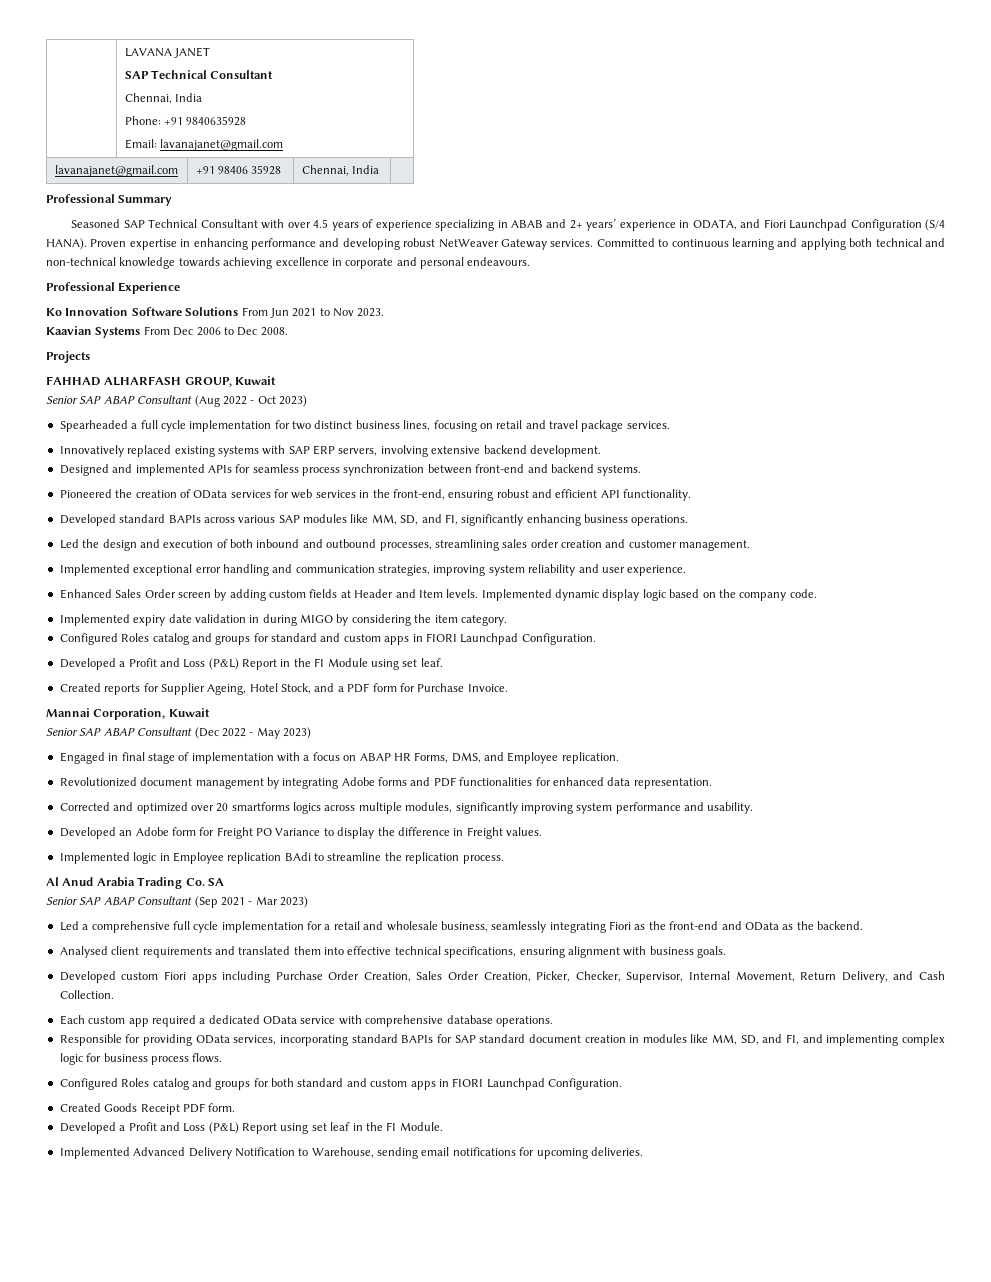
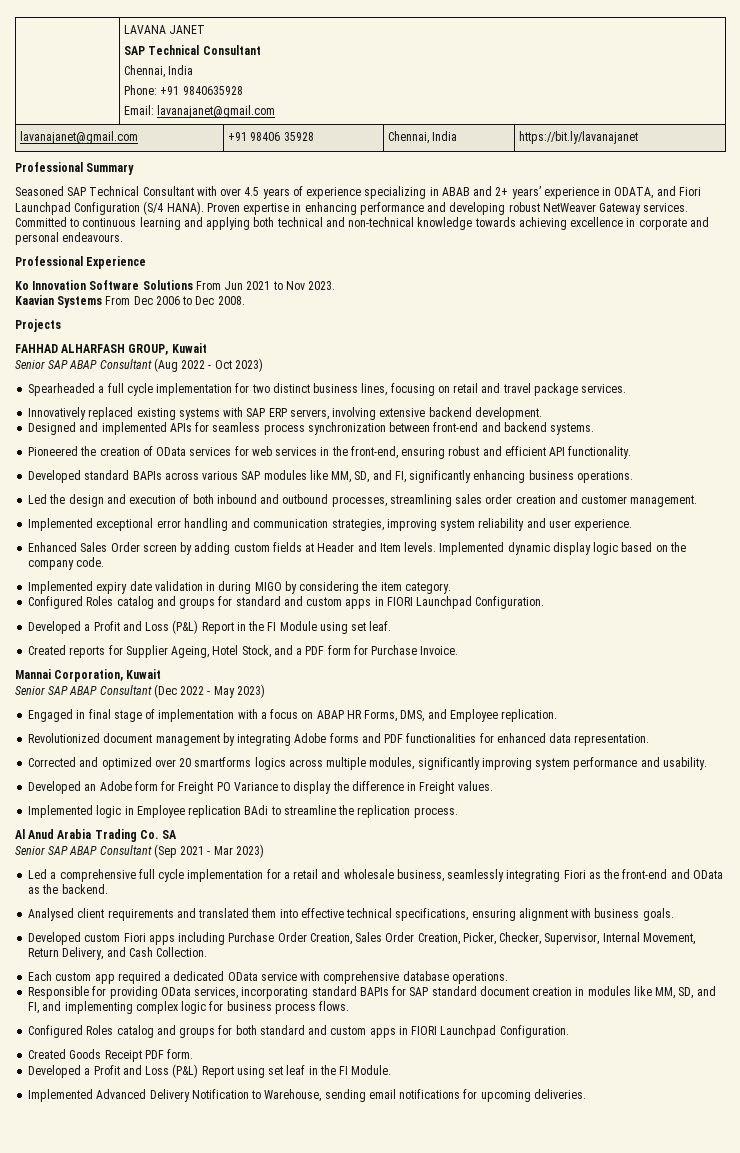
(380, 169) none -> [519,131,639,144] https://bit.ly/lavanajanet

